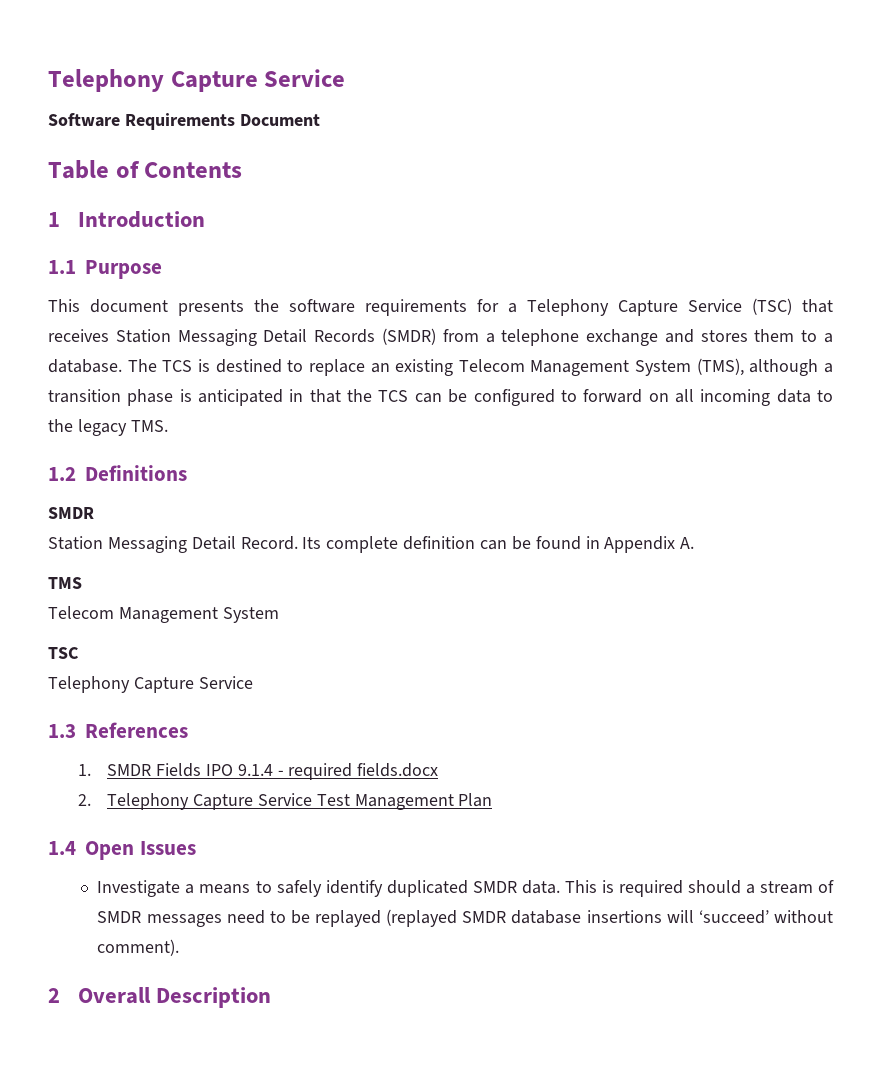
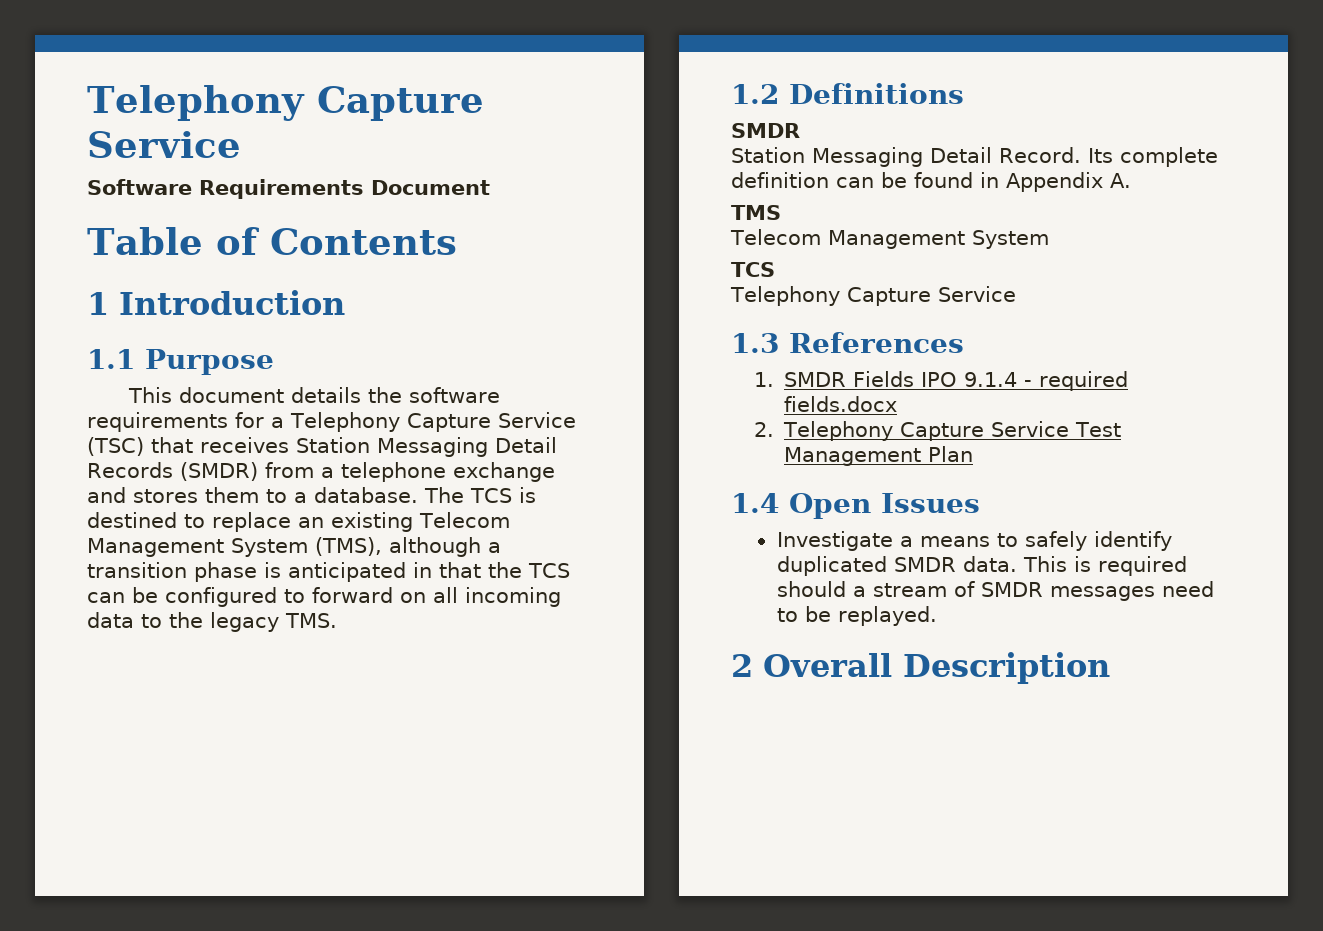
[178,300,244,316] presents -> [290,387,361,403] details
[48,647,79,659] TSC -> [731,262,775,277] TCS
[315,909,834,927] [97,939,180,956] replayed (replayed SMDR database insertions will ‘succeed’ without comment). -> [837,606,937,626] replayed.

